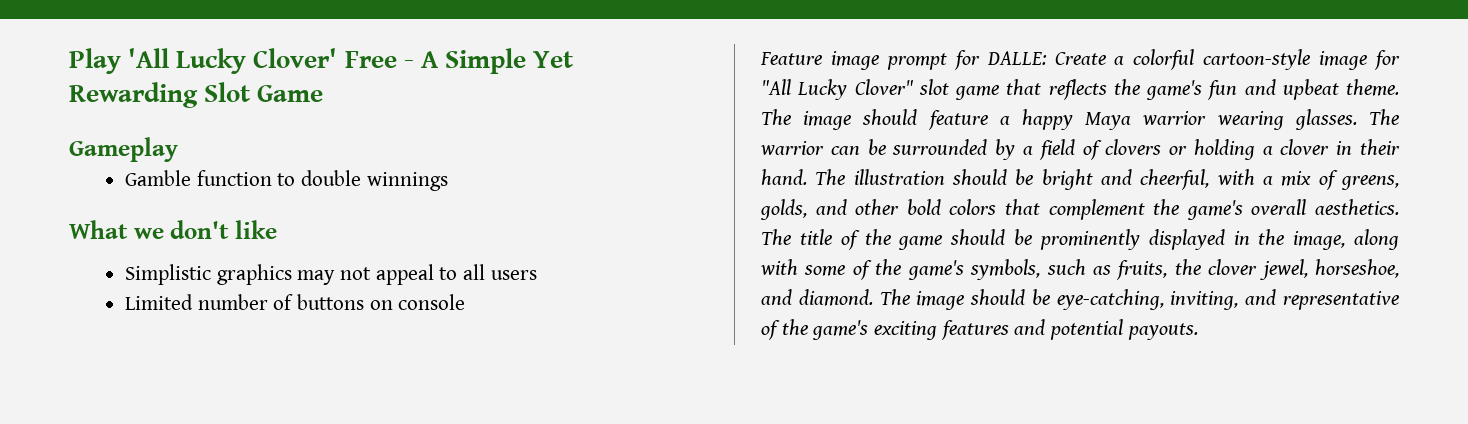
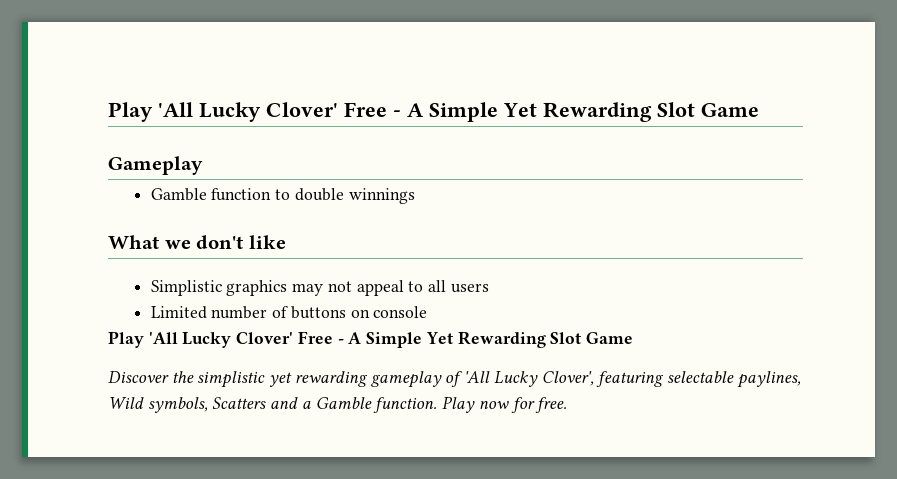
[760,49,1400,70] [761,79,1399,100] [761,109,1399,130] [760,139,1400,160] [761,169,1399,190] [760,199,1399,220] [761,229,1399,250] [760,259,1399,280] [761,289,1399,310] [761,319,1198,340] Feature image prompt for DALLE: Create a colorful cartoon-style image for "All Lucky Clover" slot game that reflects the game's fun and upbeat theme. The image should feature a happy Maya warrior wearing glasses. The warrior can be surrounded by a field of clovers or holding a clover in their hand. The illustration should be bright and cheerful, with a mix of greens, golds, and other bold colors that complement the game's overall aesthetics. The title of the game should be prominently displayed in the image, along with some of the game's symbols, such as fruits, the clover jewel, horseshoe, and diamond. The image should be eye-catching, inviting, and representative of the game's exciting features and potential payouts. -> [108,331,633,348] [108,371,801,388] [108,396,568,413] Play 'All Lucky Clover' Free - A Simple Yet Rewarding Slot Game // Discover the simplistic yet rewarding gameplay of 'All Lucky Clover', featuring selectable paylines, Wild symbols, Scatters and a Gamble function. Play now for free.

